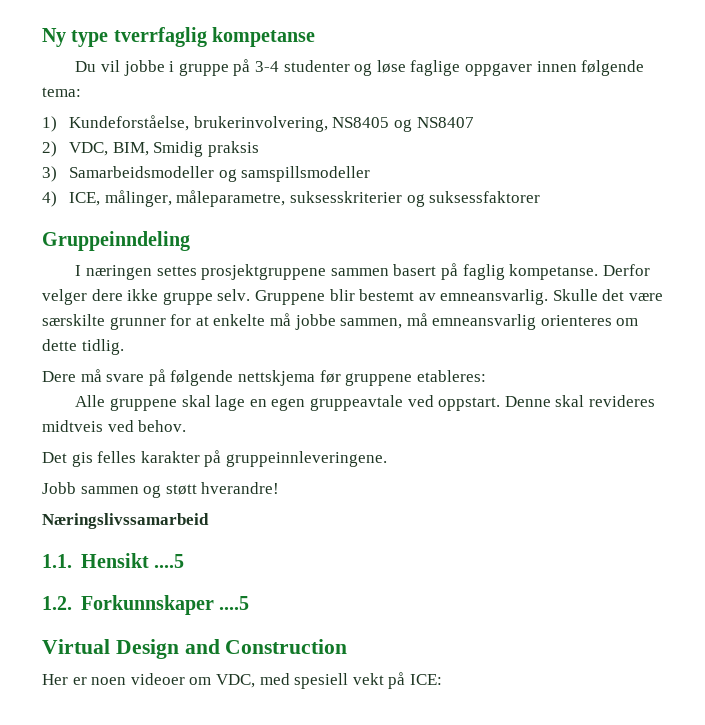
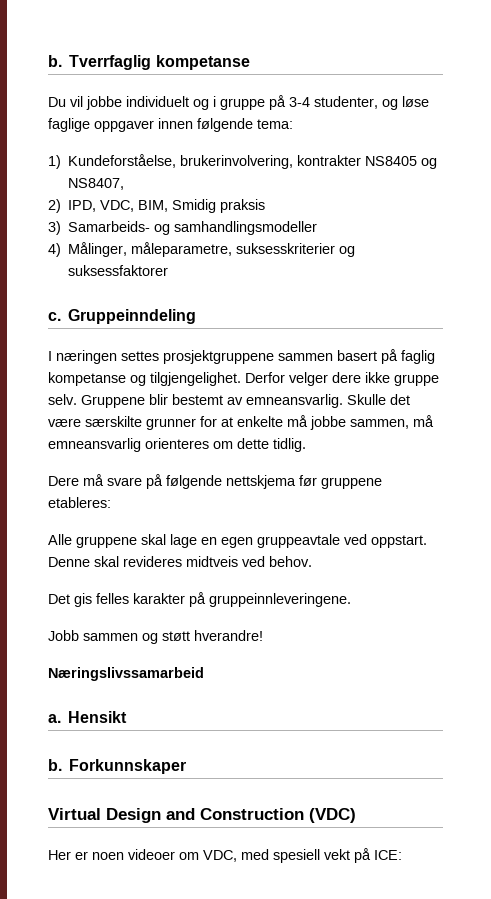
[42,27,207,47] Ny type tverrfaglig -> [48,55,152,70] b. Tverrfaglig
(165, 68) none -> [126,96,209,110] individuelt og
[283,60,350,72] studenter -> [314,96,378,109] studenter,
(328, 124) none -> [297,155,362,166] kontrakter
[416,117,474,128] NS8407 -> [68,178,125,190] NS8407,
(57, 149) none -> [68,200,97,212] IPD,
[69,166,371,182] Samarbeidsmodeller og samspillsmodeller -> [68,221,318,235] Samarbeids- og samhandlingsmodeller
[69,190,172,207] ICE, målinger, -> [68,242,128,257] Målinger,
(541, 197) none -> [48,312,61,321] c.
[509,264,599,280] kompetanse. -> [48,372,241,386] kompetanse og tilgjengelighet.
[42,554,72,568] 1.1. -> [48,714,61,723] a.
[153,554,184,568] [42,596,72,610] ....5 // 1.2. -> [48,759,62,771] // b.
[218,596,249,610] ....5 -> (187, 766) none
(348, 646) none -> [309,808,356,823] (VDC)

